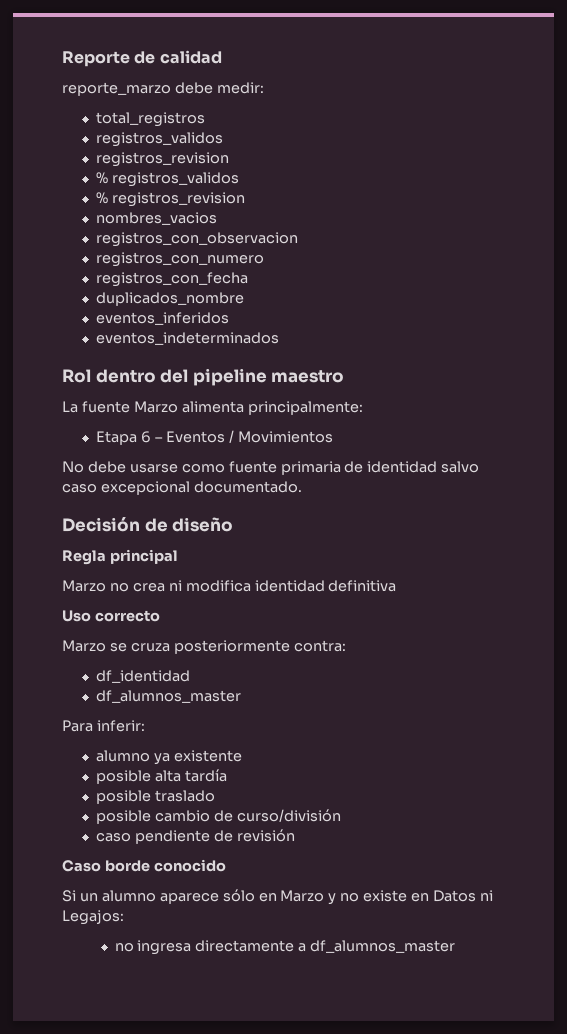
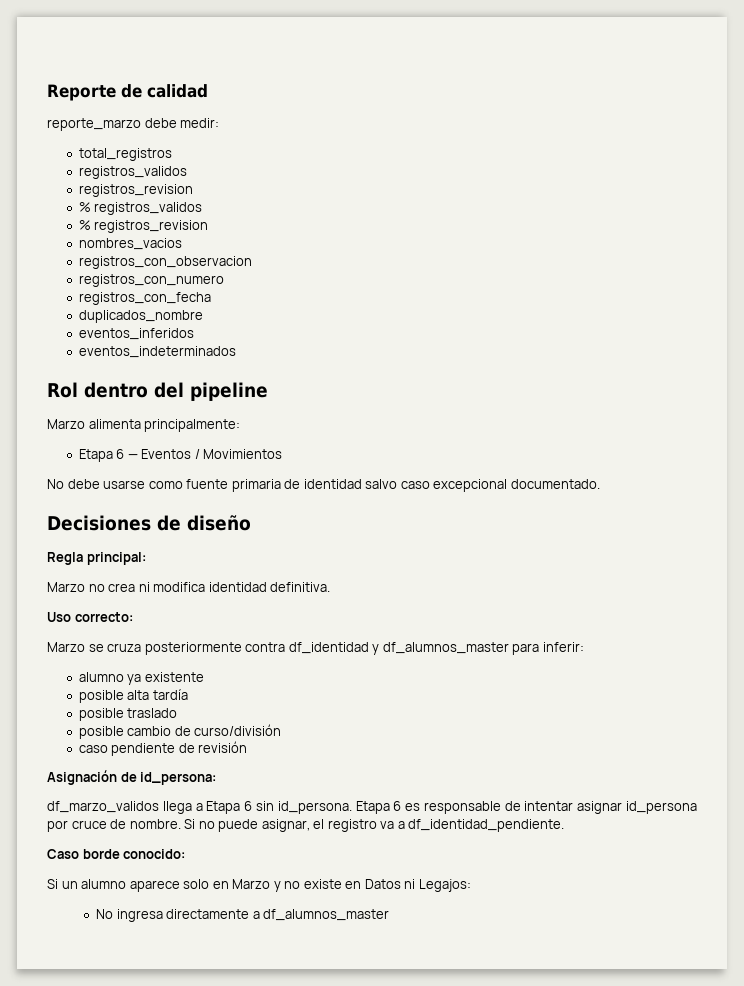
[271,370,345,383] [62,401,130,413] maestro // La fuente -> (268, 391) //
[155,437,164,442] – -> [127,454,138,459] —
[62,517,140,532] Decisión -> [47,515,151,531] Decisiones
[109,549,178,564] principal -> [86,552,146,565] principal:
[328,580,397,592] definitiva -> [270,582,331,592] definitiva.
[94,610,160,622] correcto -> [74,612,133,622] correcto:
[293,640,346,652] contra: // -> [245,642,286,652] contra
[96,690,242,703] [62,720,93,732] // df_alumnos_master // Para -> [372,642,540,655] y df_alumnos_master para
(295, 835) none -> [47,770,217,785] [47,801,697,814] [47,819,565,832] // Asignación de id_persona: // df_marzo_validos llega a Etapa 6 sin id_persona. Etapa 6 es responsable de intentar asignar id_persona por cruce de nombre. Si no puede asignar, el registro va a df_identidad_pendiente.
[153,859,226,872] conocido -> [123,849,186,859] conocido:
[222,889,255,902] sólo -> [183,879,210,889] solo
[114,943,134,952] no -> [96,909,114,919] No

